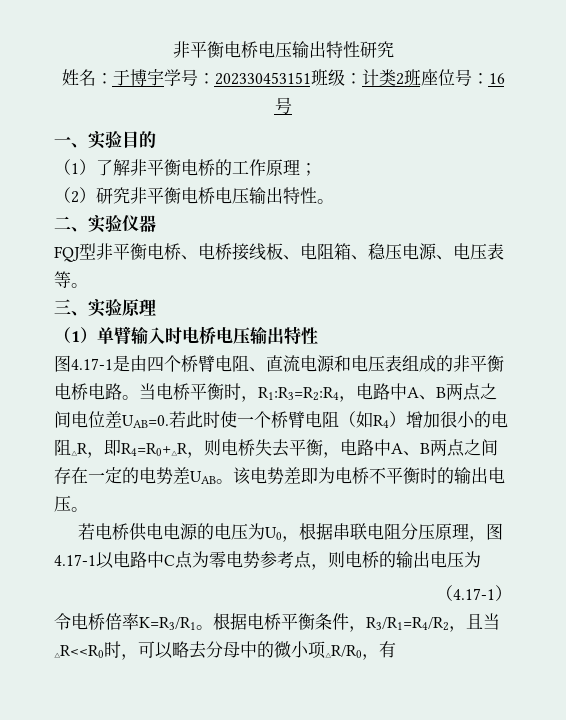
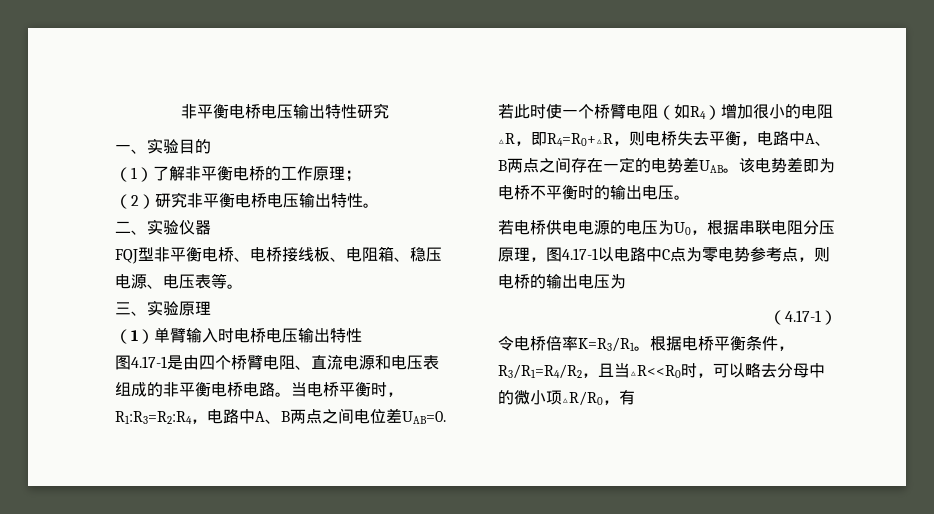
[61,69,505,86] [274,97,292,114] // 姓名：于博宇学号：202330453151班级：计类2班座位号：16号 -> (389, 111) none

